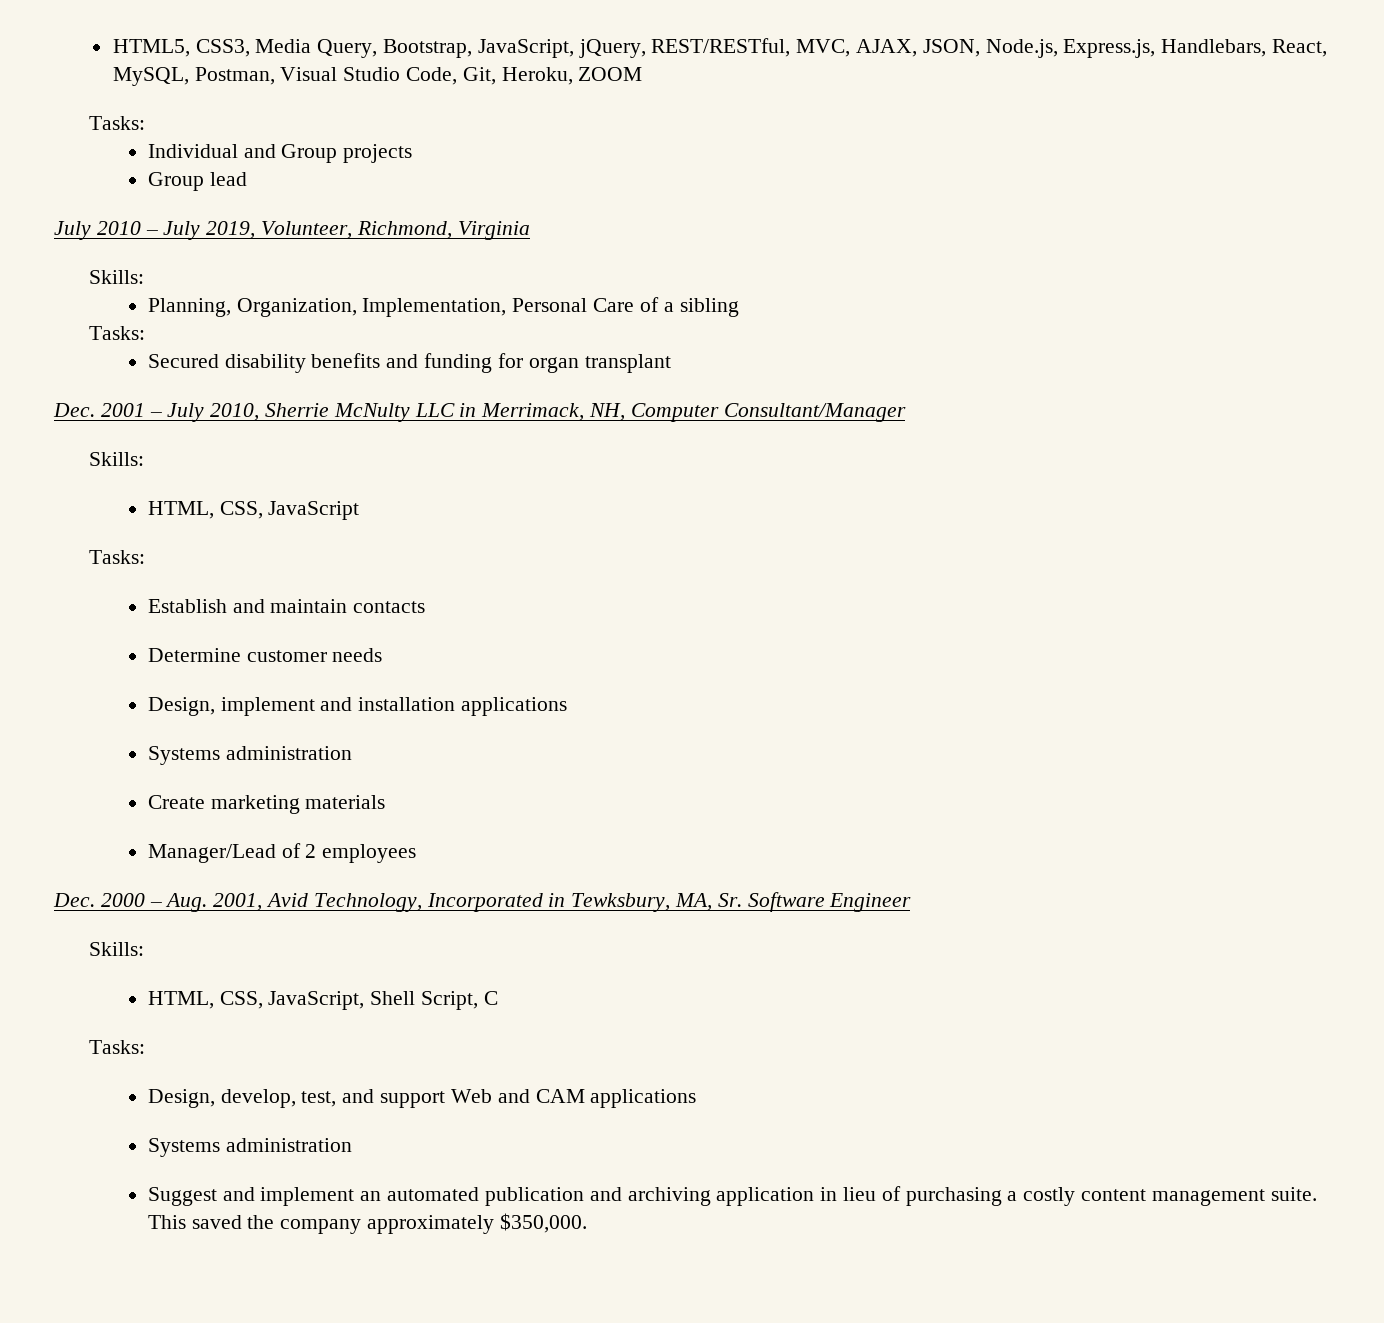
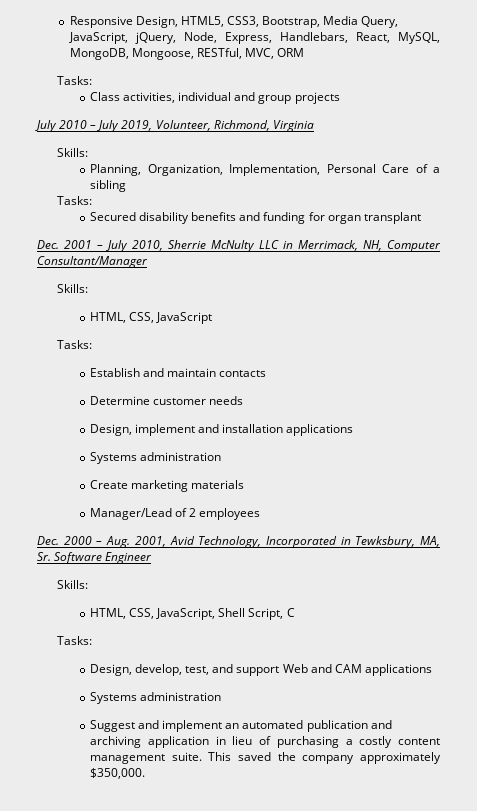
(112, 48) none -> [69,16,178,28] Responsive Design,
(250, 48) none -> [262,16,321,28] Bootstrap,
[382,39,472,58] Bootstrap, -> (399, 22) none
[651,38,1328,58] [112,67,643,86] [89,116,146,130] [147,144,338,163] REST/RESTful, MVC, AJAX, JSON, Node.js, Express.js, Handlebars, React, MySQL, Postman, Visual Studio Code, Git, Heroku, ZOOM // Tasks: // Individual and Group -> [183,32,441,44] [69,48,305,60] [57,76,93,85] [90,92,292,104] Node, Express, Handlebars, React, MySQL, MongoDB, Mongoose, RESTful, MVC, ORM // Tasks: // Class activities, individual and group
[147,172,247,191] // Group lead -> (340, 98) none

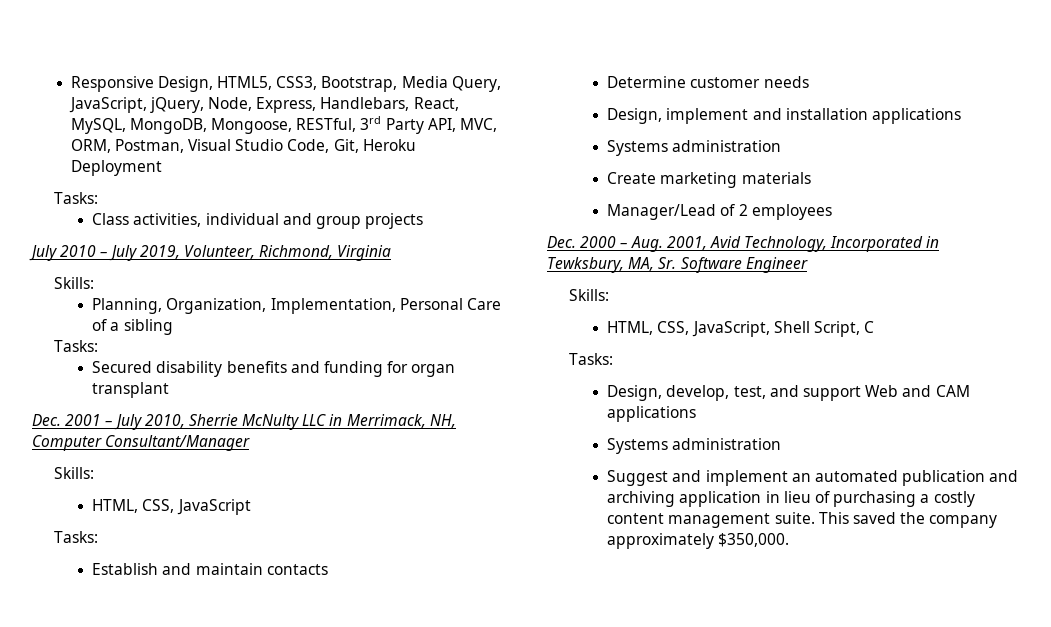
[245,48,305,59] MVC, ORM -> [360,116,497,134] [70,139,416,153] [70,160,162,176] 3rd Party API, MVC, ORM, Postman, Visual Studio Code, Git, Heroku Deployment

